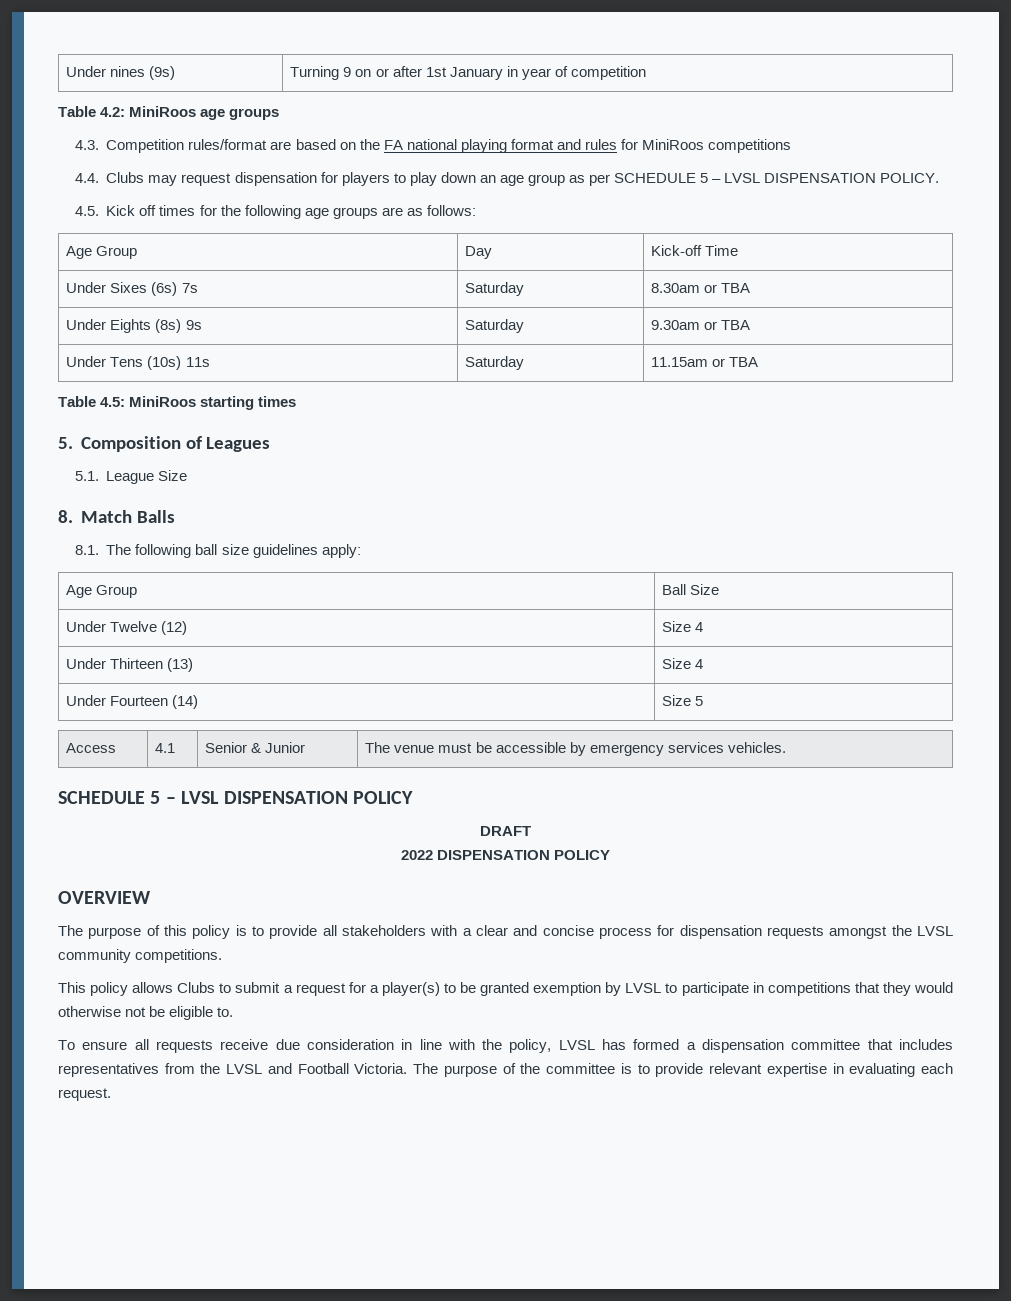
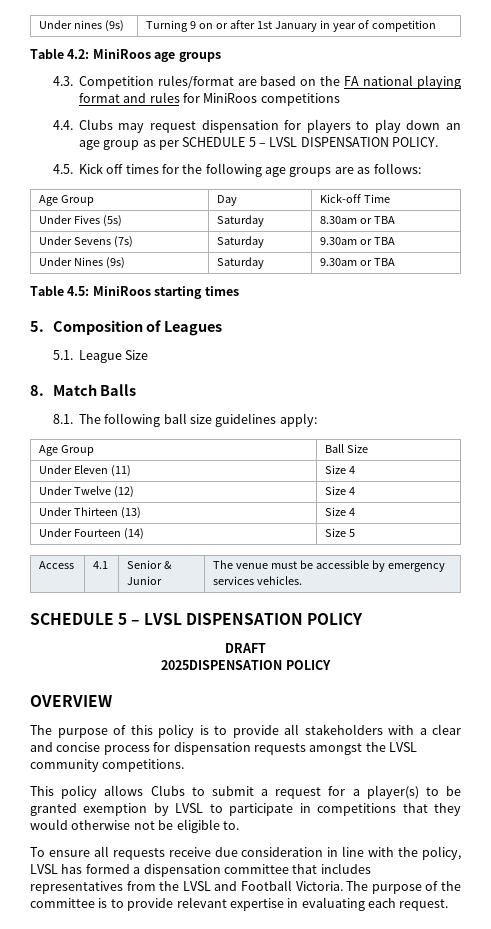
[110,282,198,296] Sixes (6s) 7s -> [74,215,123,227] Fives (5s)
[110,319,202,333] Eights (8s) 9s -> [74,236,134,248] Sevens (7s)
[110,356,210,370] [465,356,525,370] [651,357,709,367] Tens (10s) 11s | Saturday | 11.15am -> [74,257,126,269] [217,257,265,269] [320,258,358,266] Nines (9s) | Saturday | 9.30am
(720, 589) none -> [39,465,132,477] [325,465,356,474] // Under Eleven (11) | Size 4
[400,850,550,860] 2022 DISPENSATION -> [161,660,283,670] 2025DISPENSATION

